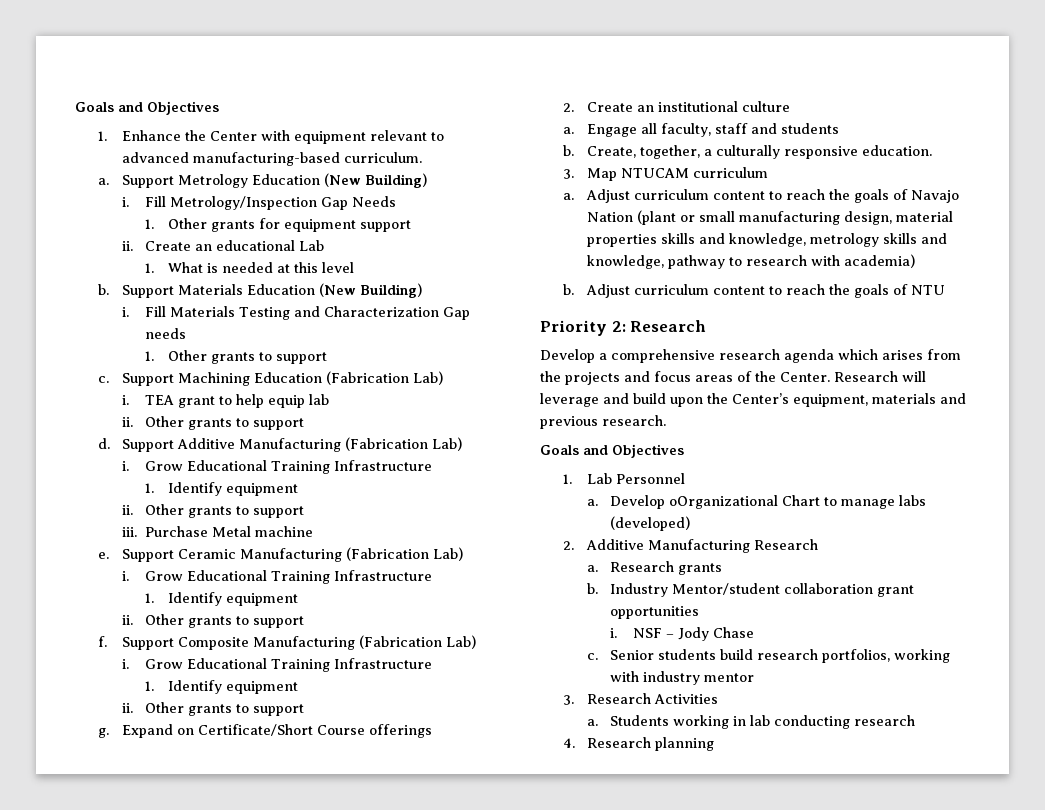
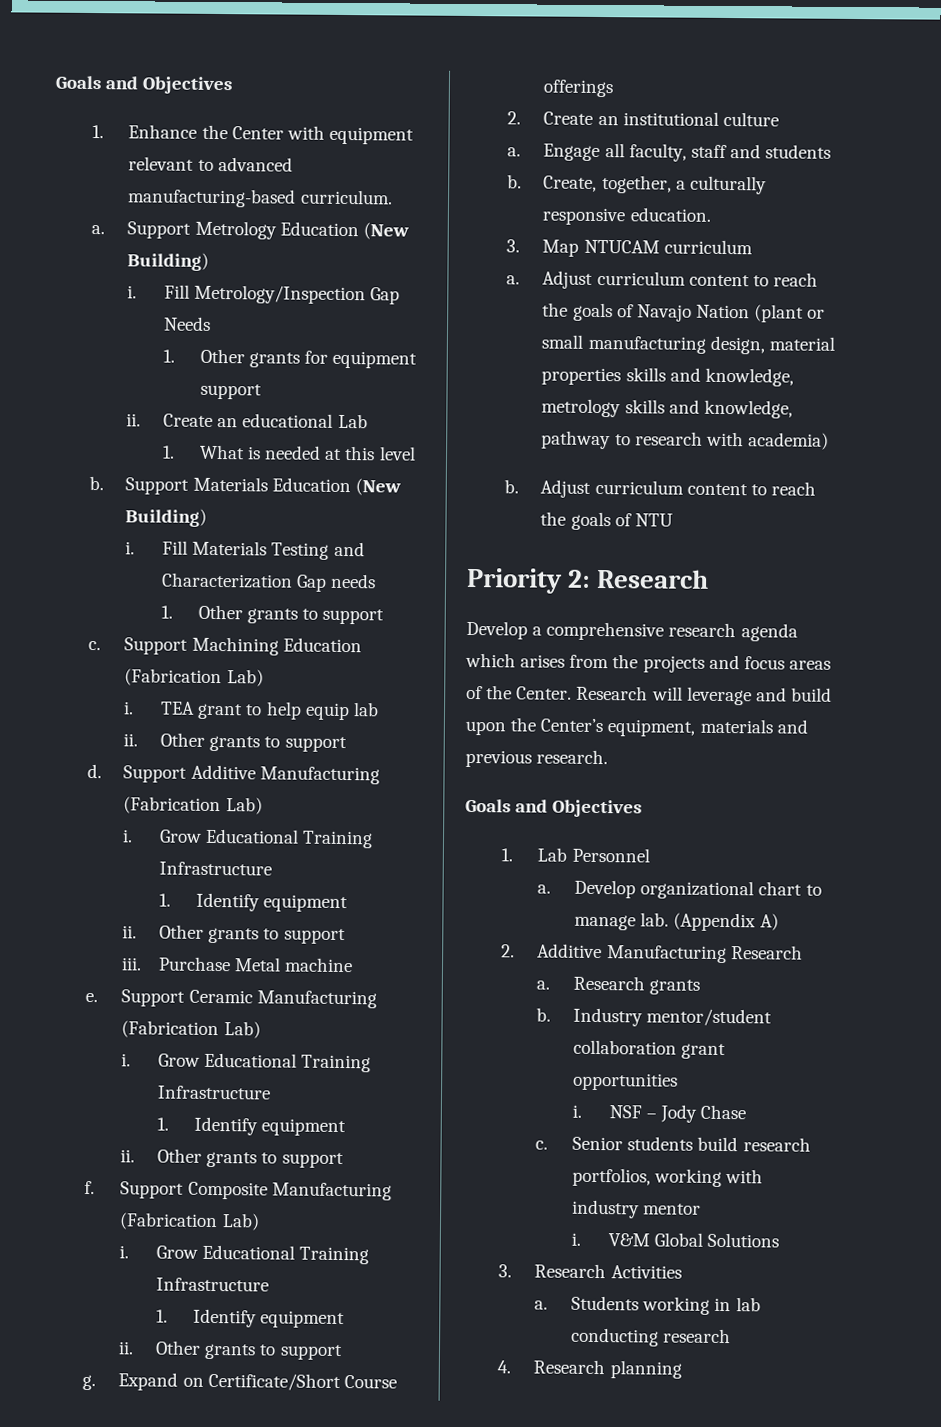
[669,495,927,509] [610,516,691,531] oOrganizational Chart to manage labs (developed) -> [640,880,822,900] [574,912,779,932] organizational chart to manage lab. (Appendix A)
[672,583,781,595] Mentor/student -> [646,1008,773,1027] mentor/student
(755, 677) none -> [571,1232,780,1248] // i. V&M Global Solutions

